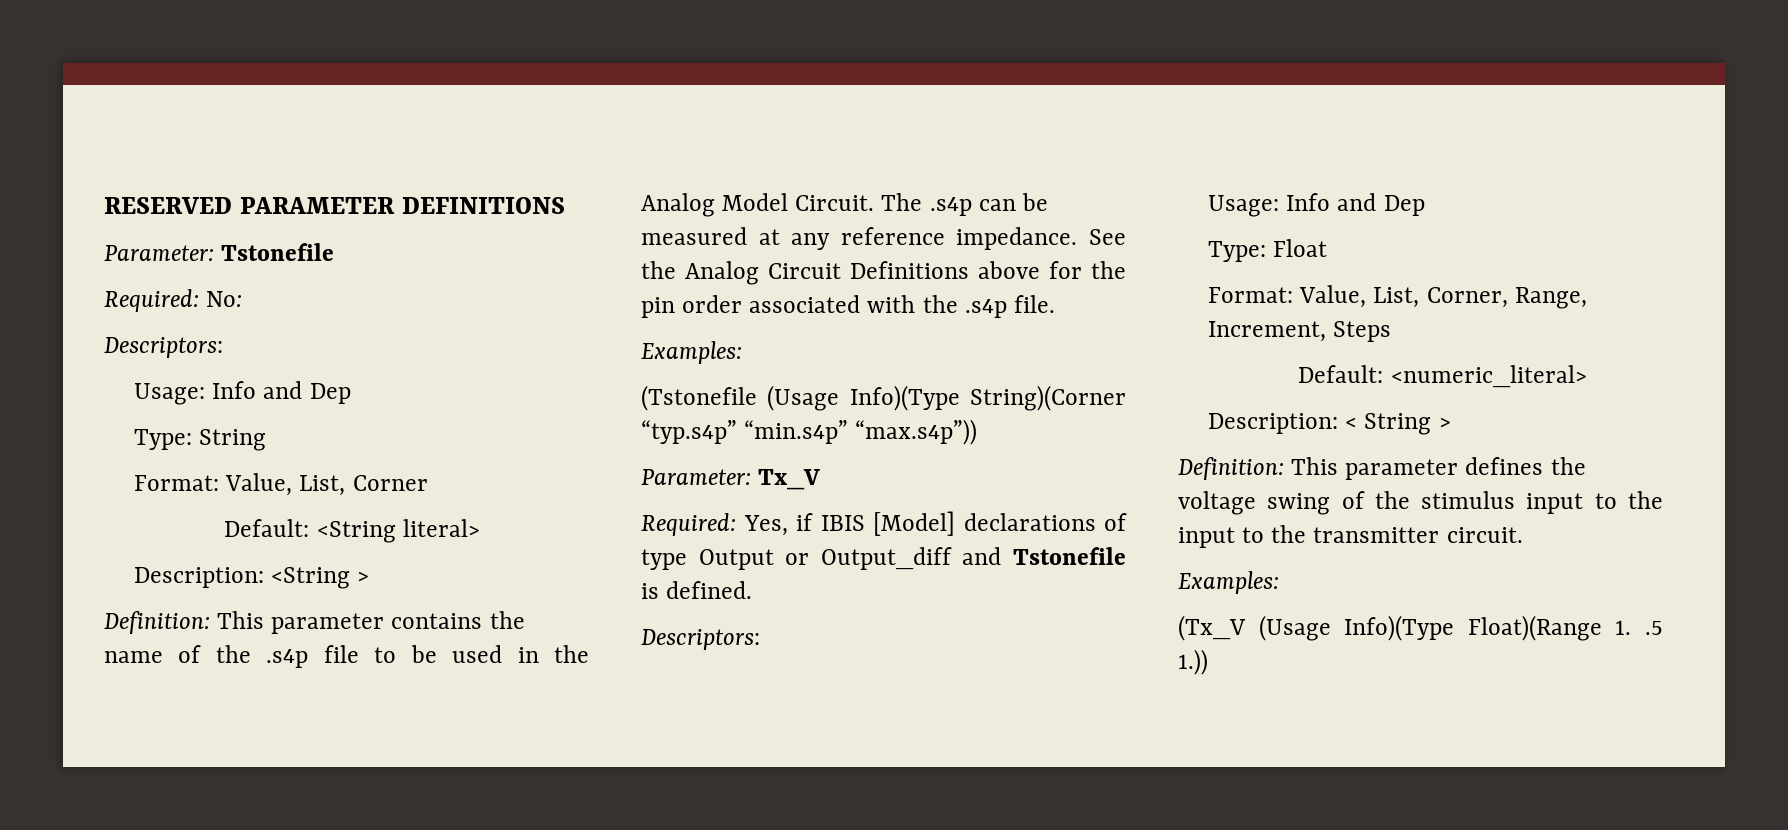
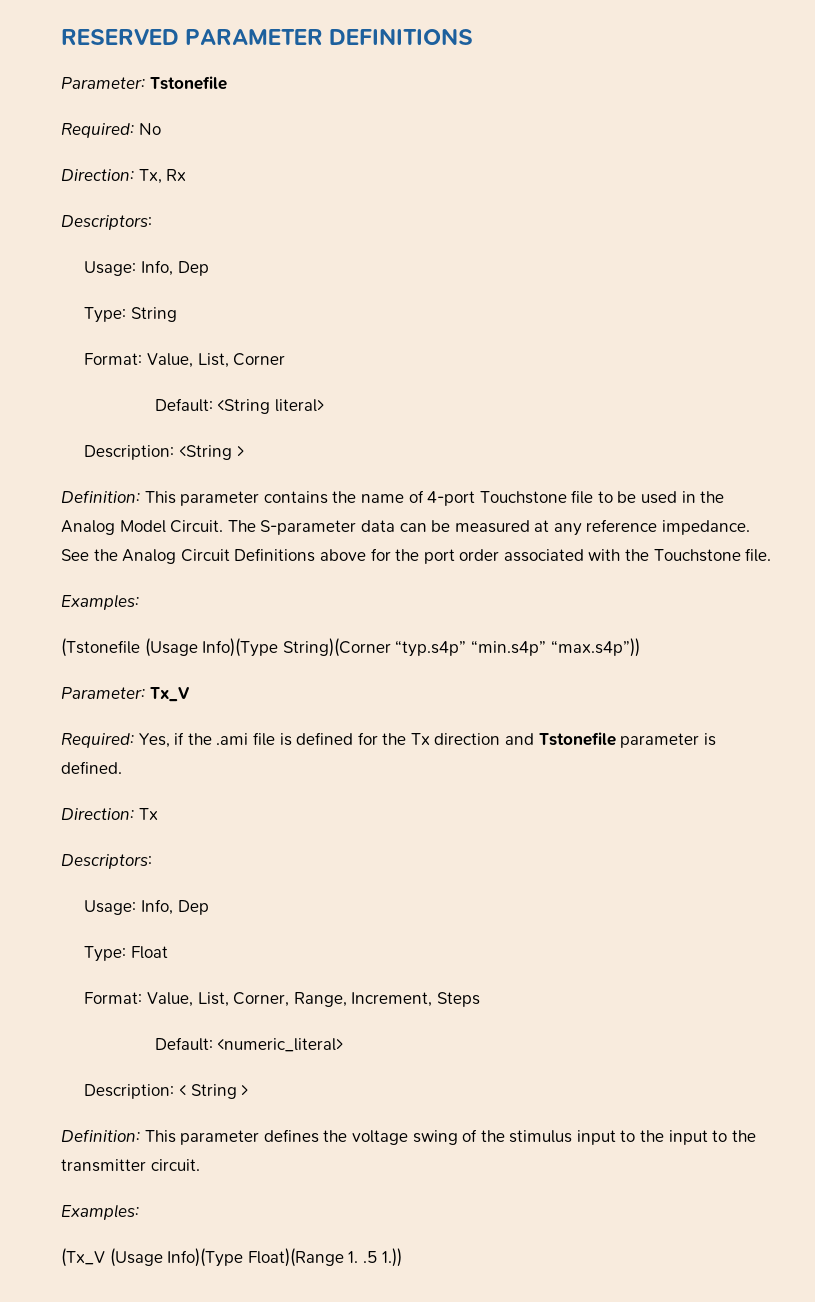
[206,291,243,307] [104,337,223,358] [134,381,303,405] No: // Descriptors: // Usage: Info and -> [138,123,161,135] [61,169,187,184] [61,215,152,230] [84,260,174,276] No // Direction: Tx, Rx // Descriptors: // Usage: Info,
[215,645,309,668] the .s4p -> [427,491,567,506] 4-port Touchstone
[929,197,972,216] .s4p -> [260,520,395,535] S-parameter data
[641,297,675,318] pin -> [423,549,455,564] port
[964,299,1007,318] .s4p -> [653,549,741,562] Touchstone
[820,511,1127,536] [641,547,952,570] IBIS [Model] declarations of type Output or Output_diff -> [187,732,501,746] the .ami file is defined for the Tx direction
(1126, 556) none -> [620,733,700,748] parameter
[641,629,760,650] [1208,193,1377,217] // Descriptors: // Usage: Info and -> [61,808,158,820] [61,854,152,869] [84,899,174,915] // Direction: Tx // Descriptors: // Usage: Info,

